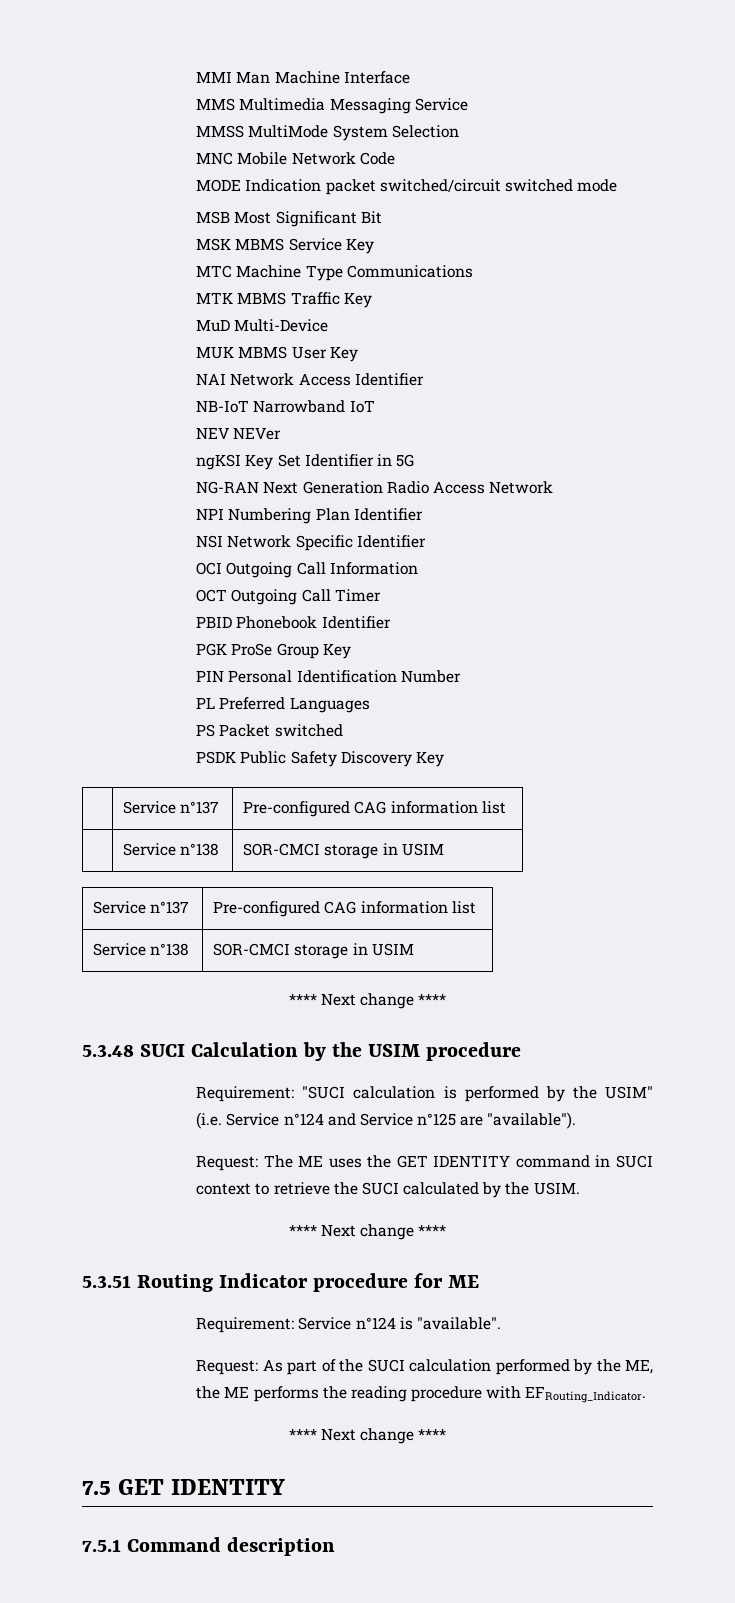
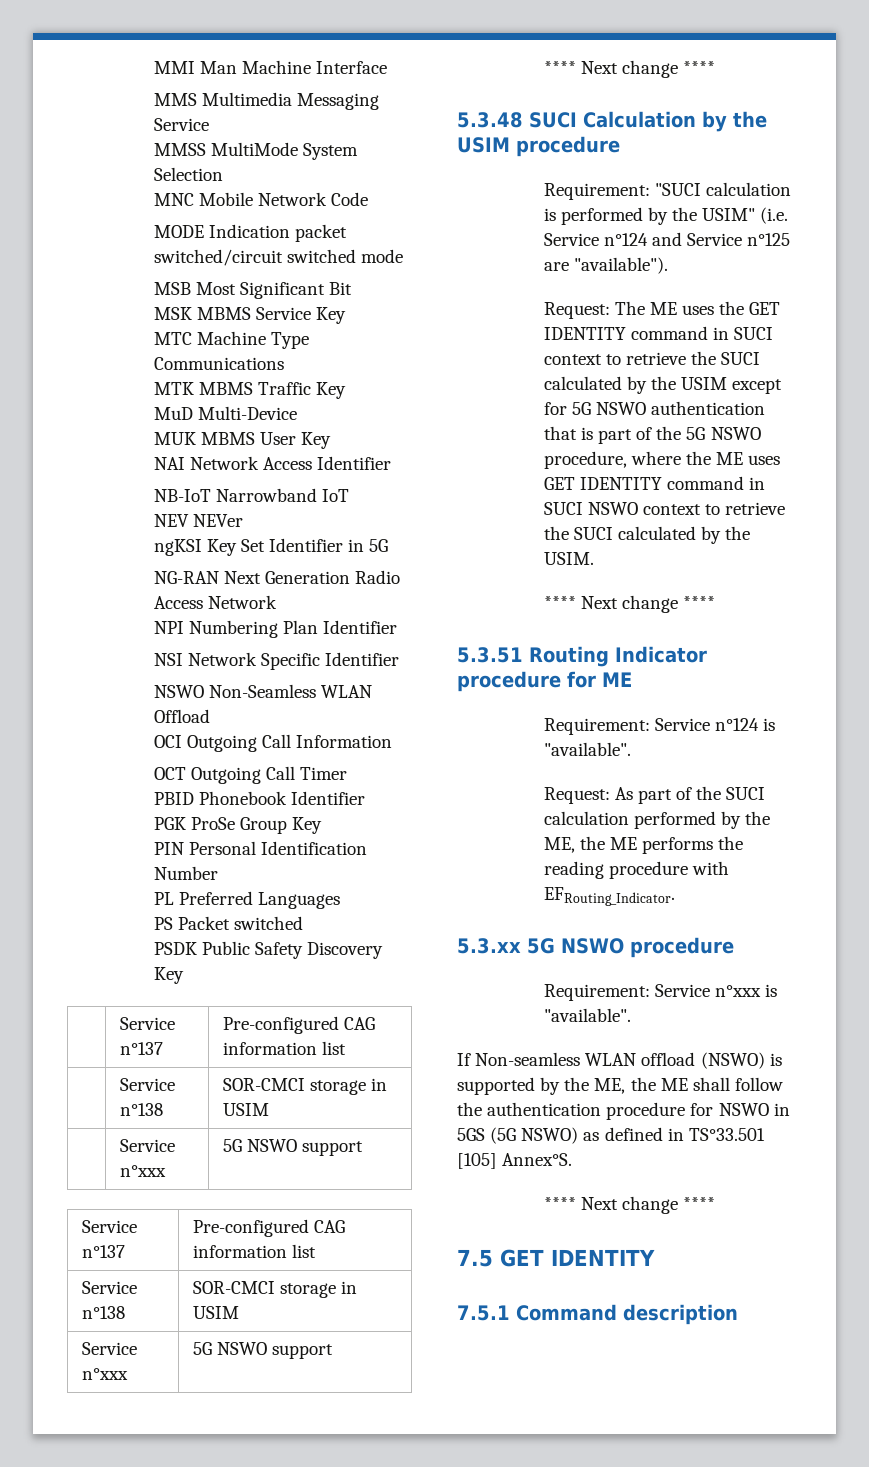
(426, 541) none -> [153,684,373,698] [153,709,210,723] // NSWO Non-Seamless WLAN Offload
(444, 849) none -> [119,1139,175,1152] [119,1165,166,1177] [222,1139,363,1156] // | Service n°xxx | 5G NSWO support
(414, 949) none -> [81,1342,137,1355] [81,1368,128,1380] [192,1342,333,1359] // Service n°xxx | 5G NSWO support
(530, 1188) none -> [681,377,783,394] [543,401,766,415] [543,426,761,444] [543,451,781,469] [543,476,766,490] [543,502,786,515] [543,526,751,544] USIM except for 5G NSWO authentication that is part of the 5G NSWO procedure, where the ME uses GET IDENTITY command in SUCI NSWO context to retrieve the SUCI calculated by the
(647, 1394) none -> [457,937,734,958] [543,984,778,1001] [543,1008,631,1022] [457,1052,782,1069] [457,1077,783,1095] [457,1102,790,1120] [457,1127,765,1144] [457,1153,573,1169] // 5.3.xx 5G NSWO procedure // Requirement: Service n°xxx is "available". // If Non-seamless WLAN offload (NSWO) is supported by the ME, the ME shall follow the authentication procedure for NSWO in 5GS (5G NSWO) as defined in TS°33.501 [105] Annex°S.

